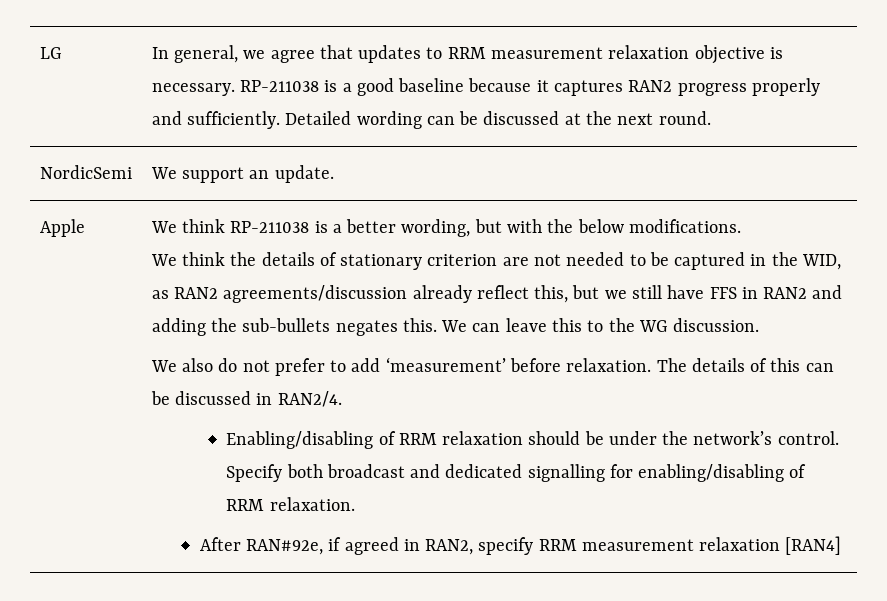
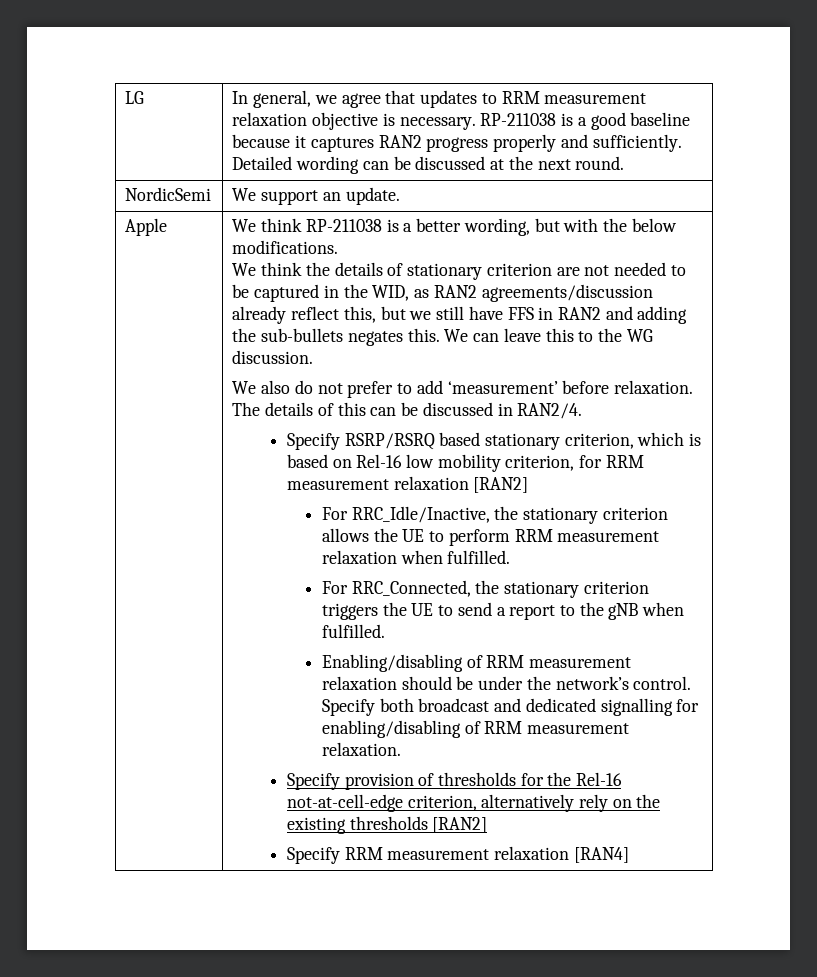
(342, 399) none -> [286,432,702,450] [286,454,644,472] [286,476,529,493] [321,506,668,524] [321,528,660,546] [321,550,511,564] [321,580,649,598] [321,602,685,620] [321,624,385,638] // Specify RSRP/RSRQ based stationary criterion, which is based on Rel-16 low mobility criterion, for RRM measurement relaxation [RAN2] // For RRC_Idle/Inactive, the stationary criterion allows the UE to perform RRM measurement relaxation when fulfilled. // For RRC_Connected, the stationary criterion triggers the UE to send a report to the gNB when fulfilled.
(437, 439) none -> [529,657,632,668] measurement
(265, 505) none -> [527,723,630,734] measurement
[199,537,534,555] After RAN#92e, if agreed in RAN2, specify -> [286,772,623,790] [286,794,661,812] [286,816,488,834] [286,847,340,864] Specify provision of thresholds for the Rel-16 not-at-cell-edge criterion, alternatively rely on the existing thresholds [RAN2] // Specify

